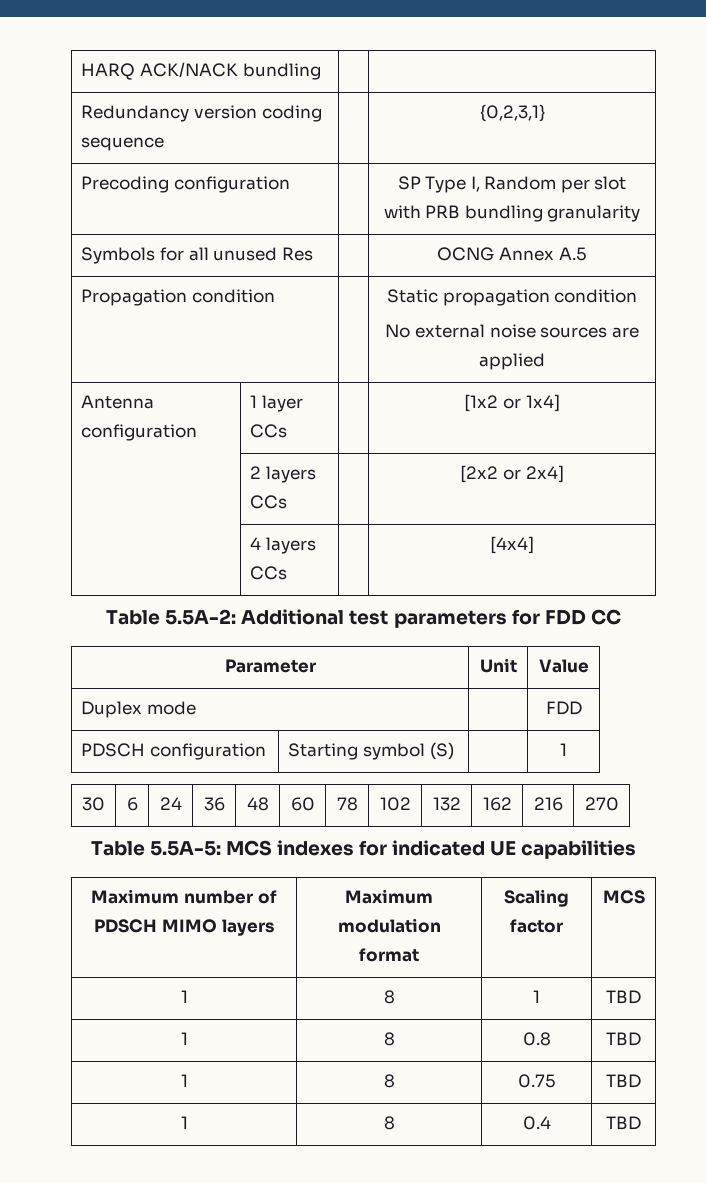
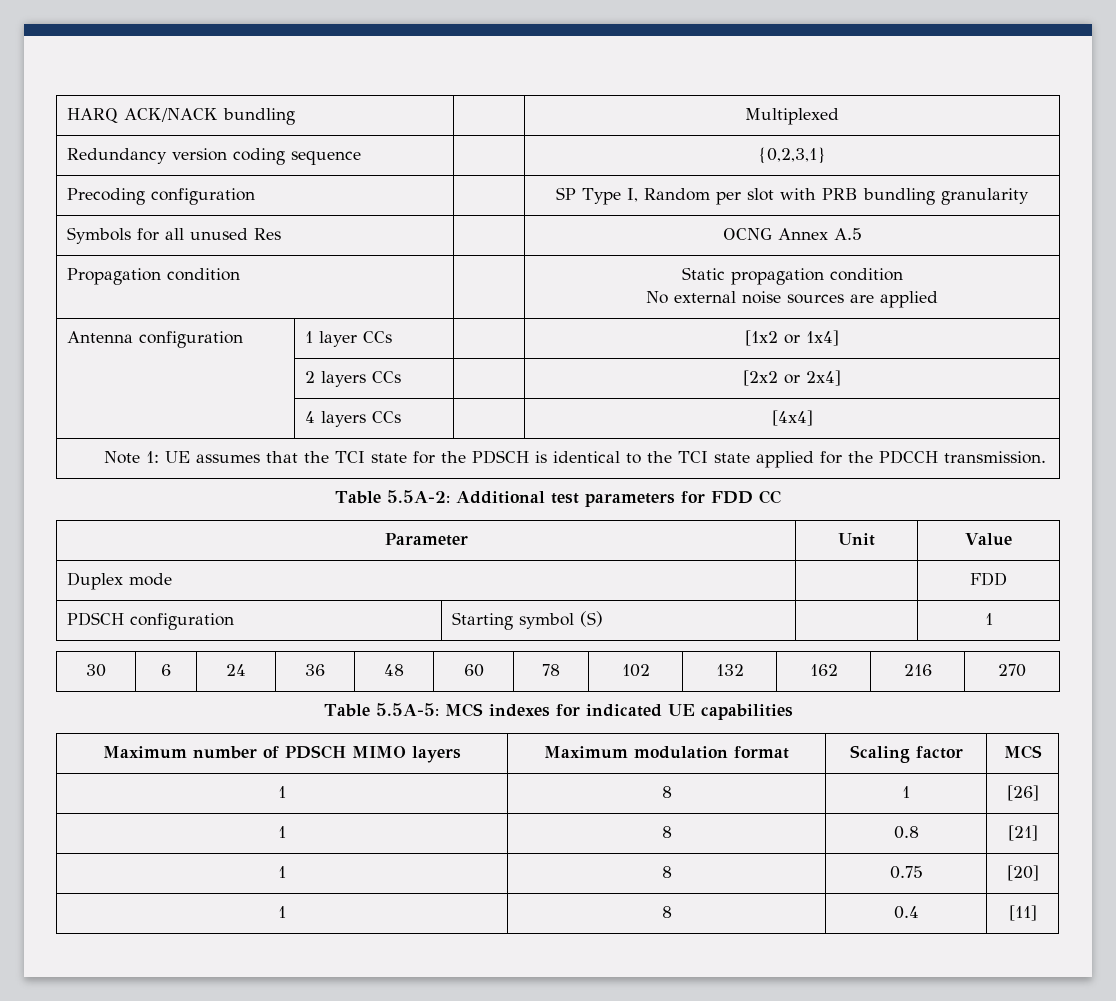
(321, 71) none -> [745,108,839,125] Multiplexed
(534, 545) none -> [104,450,1047,468] // Note 1: UE assumes that the TCI state for the PDSCH is identical to the TCI state applied for the PDCCH transmission.
[606,990,641,1004] TBD -> [1006,785,1039,801] [26]
[606,1032,641,1046] TBD -> [1007,825,1038,841] [21]
[606,1074,641,1088] TBD -> [1006,865,1039,881] [20]
[606,1116,641,1130] TBD -> [1008,905,1037,921] [11]

